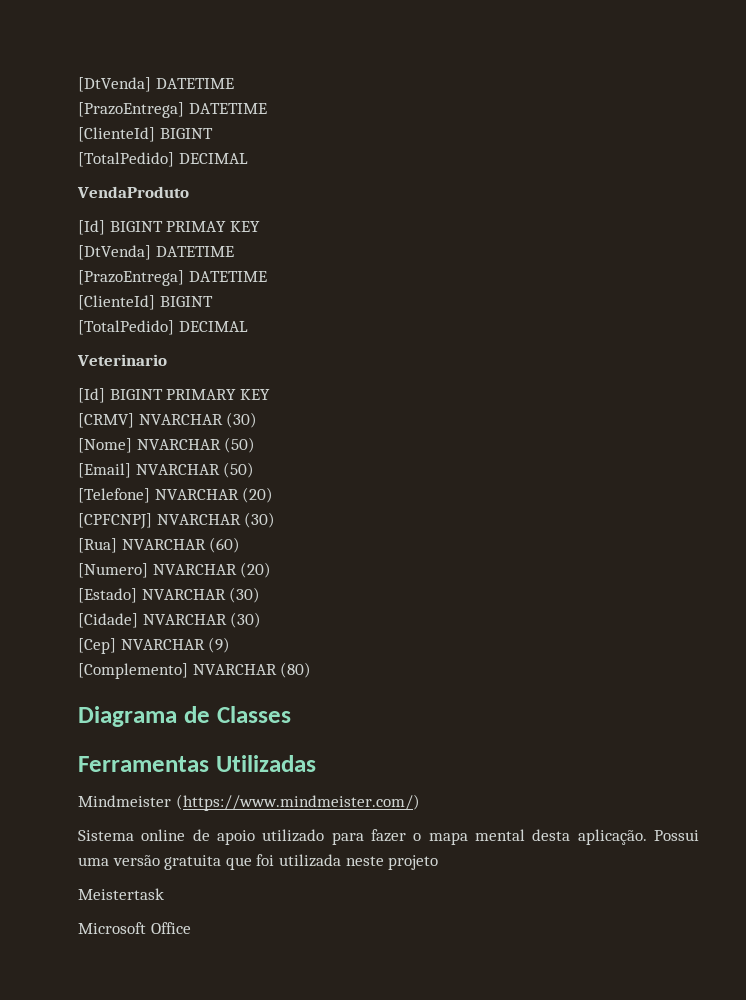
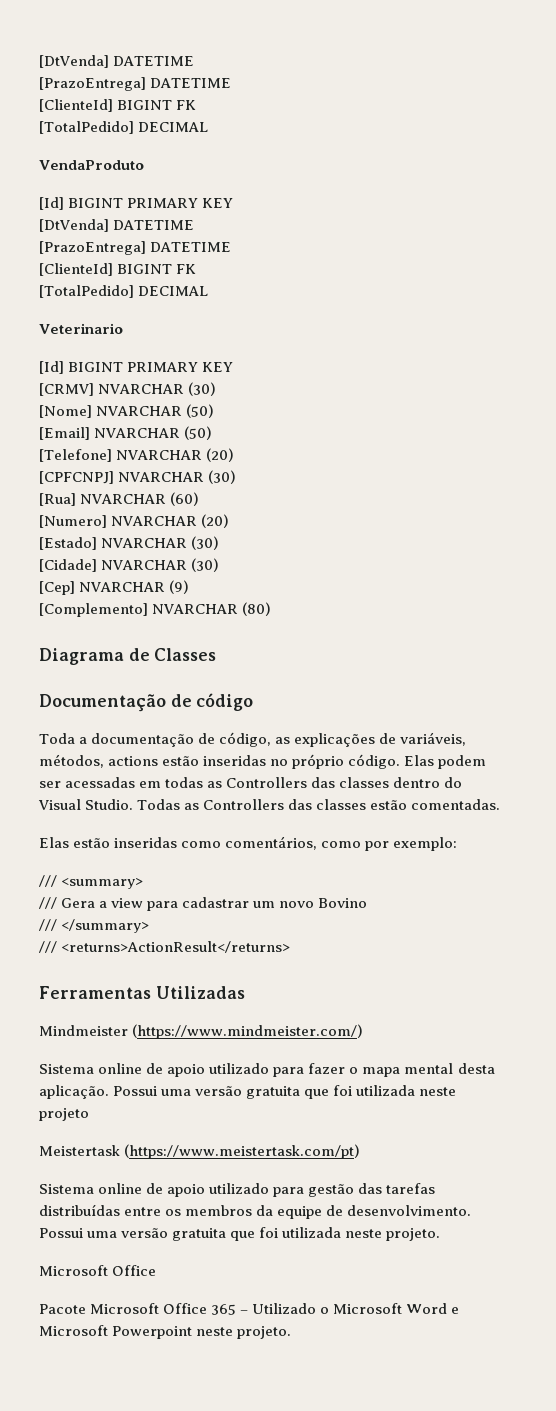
[78,77,234,92] [78,102,267,118] [78,127,213,142] [DtVenda] DATETIME // [PrazoEntrega] DATETIME // [ClienteId] BIGINT -> [39,55,195,68] [39,77,232,91] [39,99,197,112] [DtVenda] DATETIME // [PrazoEntrega] DATETIME // [ClienteId] BIGINT FK
[166,221,227,232] PRIMAY -> [127,198,199,208] PRIMARY
(213, 301) none -> [176,264,197,274] FK
(291, 714) none -> [39,693,254,712] [39,732,467,747] [39,754,487,769] [39,777,463,788] [38,799,501,810] [39,836,458,851] [39,875,144,889] [39,897,368,911] [39,919,150,933] [39,941,291,953] // Documentação de código // Toda a documentação de código, as explicações de variáveis, métodos, actions estão inseridas no próprio código. Elas podem ser acessadas em todas as Controllers das classes dentro do Visual Studio. Todas as Controllers das classes estão comentadas. // Elas estão inseridas como comentários, como por exemplo: // /// <summary> // /// Gera a view para cadastrar um novo Bovino // /// </summary> // /// <returns>ActionResult</returns>
[78,922,191,934] // Microsoft Office -> [124,1144,361,1159] [39,1183,436,1197] [39,1204,472,1219] [39,1227,441,1241] [39,1265,157,1276] [39,1303,460,1315] [39,1325,292,1339] (https://www.meistertask.com/pt) // Sistema online de apoio utilizado para gestão das tarefas distribuídas entre os membros da equipe de desenvolvimento. Possui uma versão gratuita que foi utilizada neste projeto. // Microsoft Office // Pacote Microsoft Office 365 – Utilizado o Microsoft Word e Microsoft Powerpoint neste projeto.

